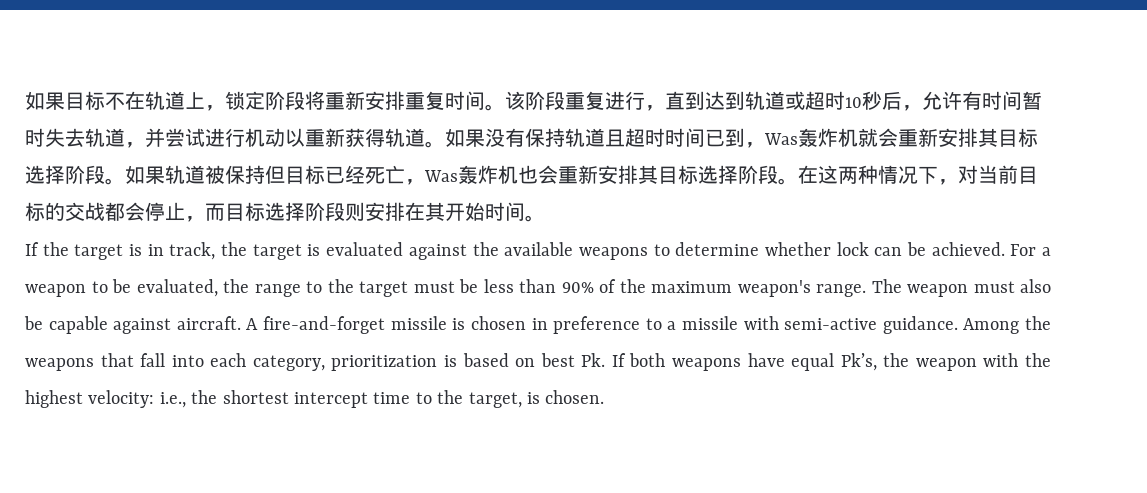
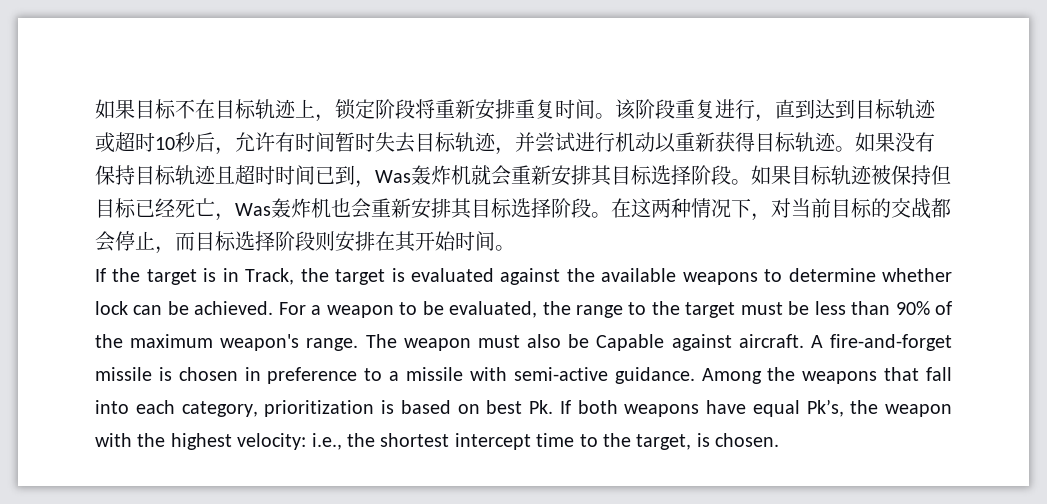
[145,91,185,110] 轨道 -> [215,99,296,119] 目标轨迹
[745,91,785,110] 轨道 -> [855,99,936,119] 目标轨迹
[85,128,125,147] 轨道 -> [415,132,496,152] 目标轨迹
[385,128,425,147] 轨道 -> [755,132,836,152] 目标轨迹
[565,128,605,147] 轨道 -> [135,165,216,185] 目标轨迹
[165,165,205,184] 轨道 -> [791,165,872,185] 目标轨迹
[169,242,216,260] track, -> [245,268,295,285] Track,
[48,316,108,334] capable -> [596,334,665,351] Capable

